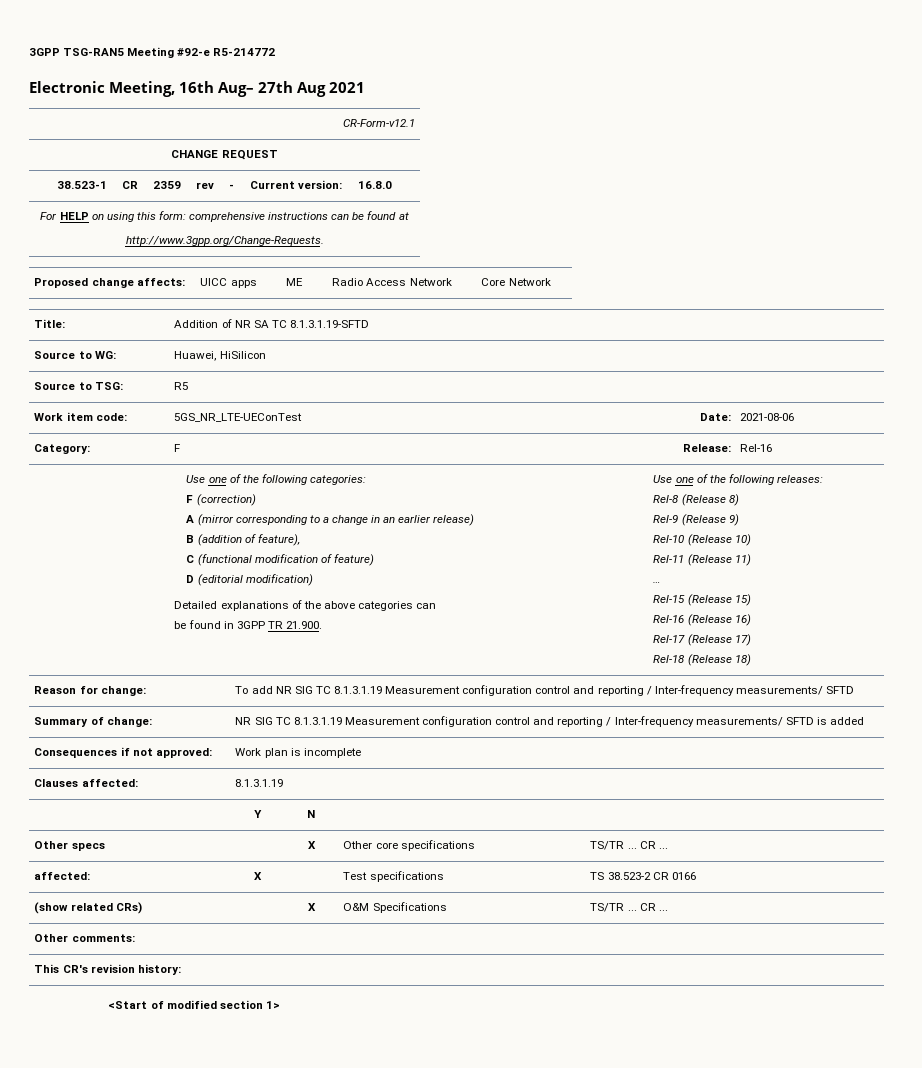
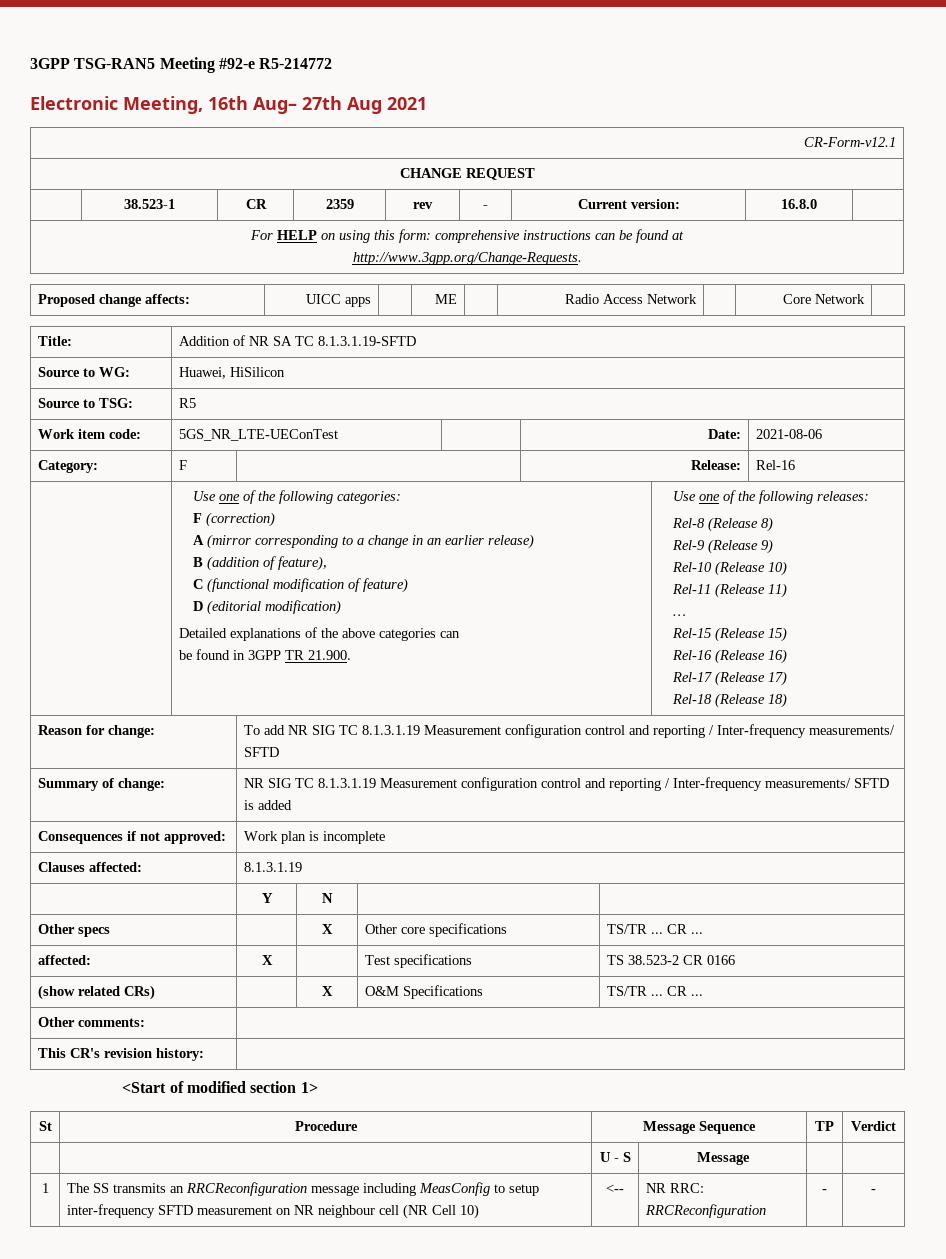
(280, 1005) none -> [38,1121,52,1131] [294,1121,358,1131] [643,1121,756,1134] [815,1121,834,1131] [851,1121,896,1131] [599,1152,631,1162] [696,1152,750,1165] [41,1183,49,1193] [66,1182,539,1196] [66,1204,479,1219] [606,1184,624,1193] [645,1183,704,1193] [644,1204,766,1218] [822,1189,827,1193] [871,1189,876,1193] // St | Procedure | Message Sequence | TP | Verdict // | | U - S | Message | | // 1 | The SS transmits an RRCReconfiguration message including MeasConfig to setup inter-frequency SFTD measurement on NR neighbour cell (NR Cell 10) | <-- | NR RRC: RRCReconfiguration | - | -

